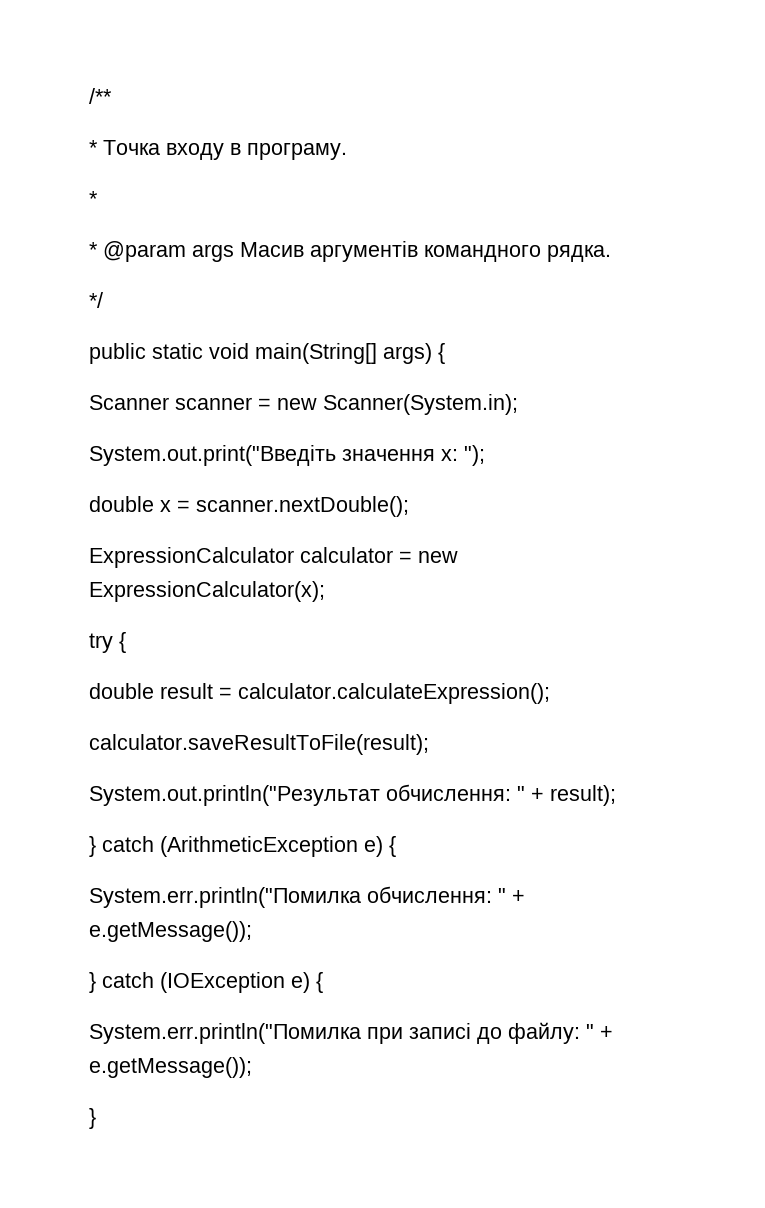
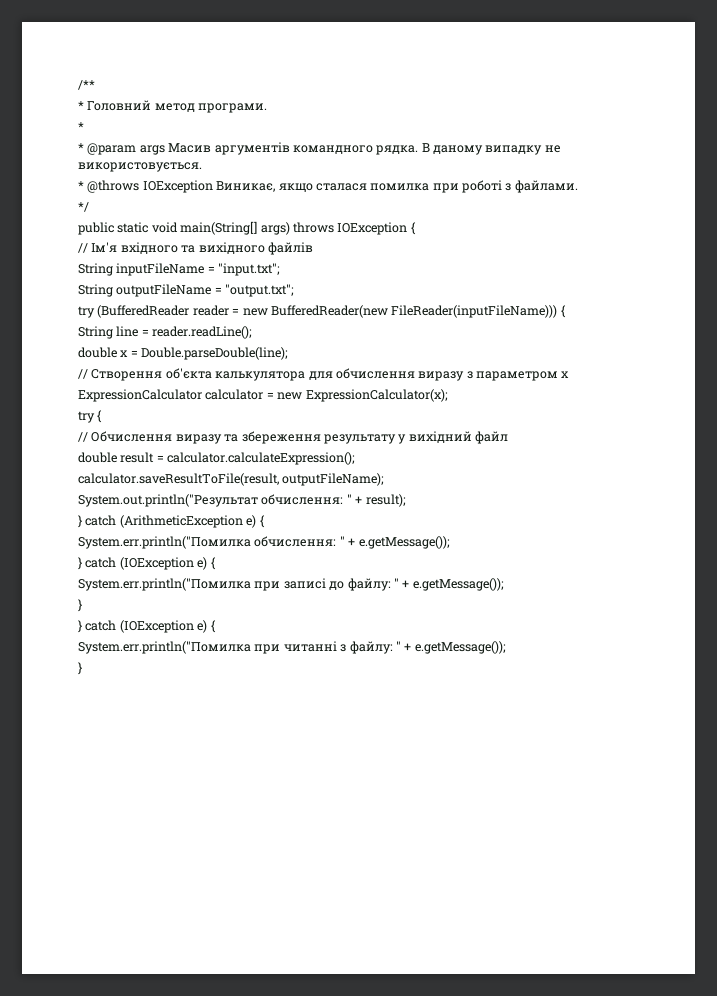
[103,140,347,160] Точка входу в програму. -> [87,100,268,113] Головний метод програми.
(611, 253) none -> [421,143,561,155] [78,162,202,172] [78,180,578,193] В даному випадку не використовується. // * @throws IOException Виникає, якщо сталася помилка при роботі з файлами.
[438,343,445,364] [89,394,518,415] [89,445,485,466] [89,496,409,517] { // Scanner scanner = new Scanner(System.in); // System.out.print("Введіть значення x: "); // double x = scanner.nextDouble(); -> [292,222,416,235] [78,242,313,255] [78,263,281,276] [78,284,295,297] [78,305,566,318] [78,326,253,339] [78,347,289,360] [78,368,570,381] throws IOException { // // Ім'я вхідного та вихідного файлів // String inputFileName = "input.txt"; // String outputFileName = "output.txt"; // try (BufferedReader reader = new BufferedReader(new FileReader(inputFileName))) { // String line = reader.readLine(); // double x = Double.parseDouble(line); // // Створення об'єкта калькулятора для обчислення виразу з параметром x
(126, 642) none -> [78,431,508,444] // // Обчислення виразу та збереження результату у вихідний файл
[89,734,429,755] calculator.saveResultToFile(result); -> [78,473,385,486] calculator.saveResultToFile(result, outputFileName);
(96, 1118) none -> [78,620,216,633] [78,641,506,654] [78,662,82,675] // } catch (IOException e) { // System.err.println("Помилка при читанні з файлу: " + e.getMessage()); // }

